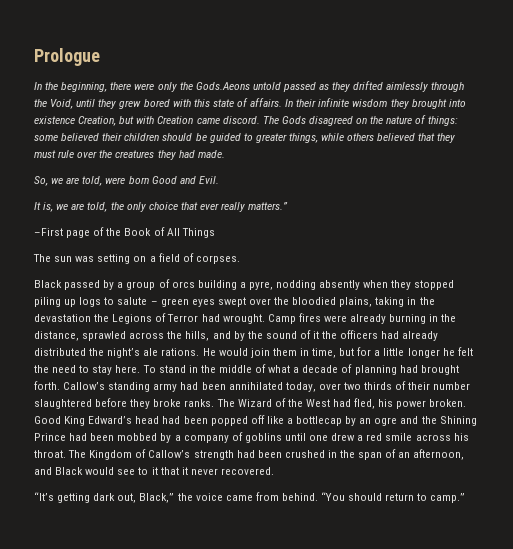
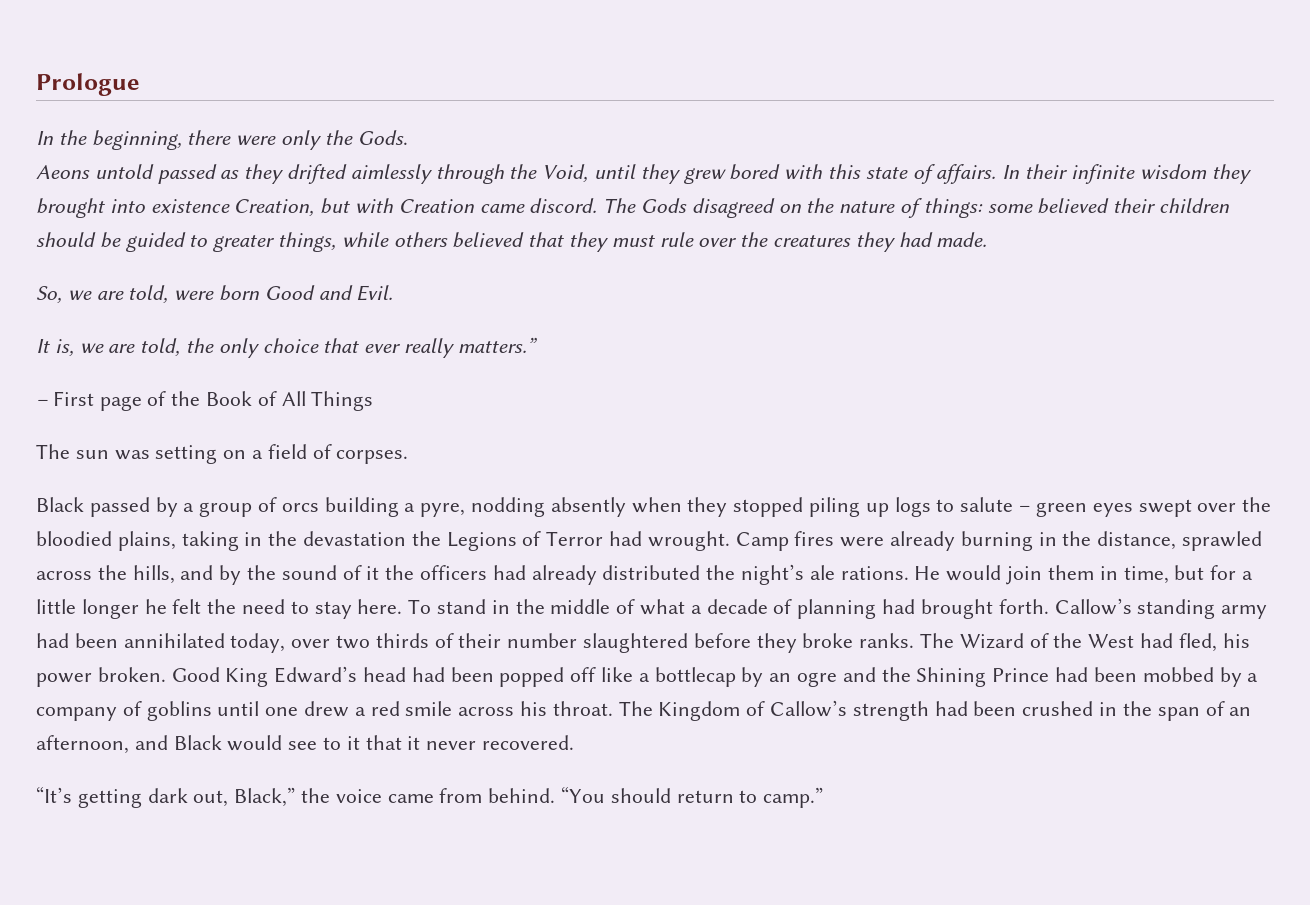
[195,82,250,90] Gods.Aeons -> [357,130,408,145] [36,165,90,179] Gods. // Aeons
[34,228,63,236] –First -> [36,391,94,406] – First

